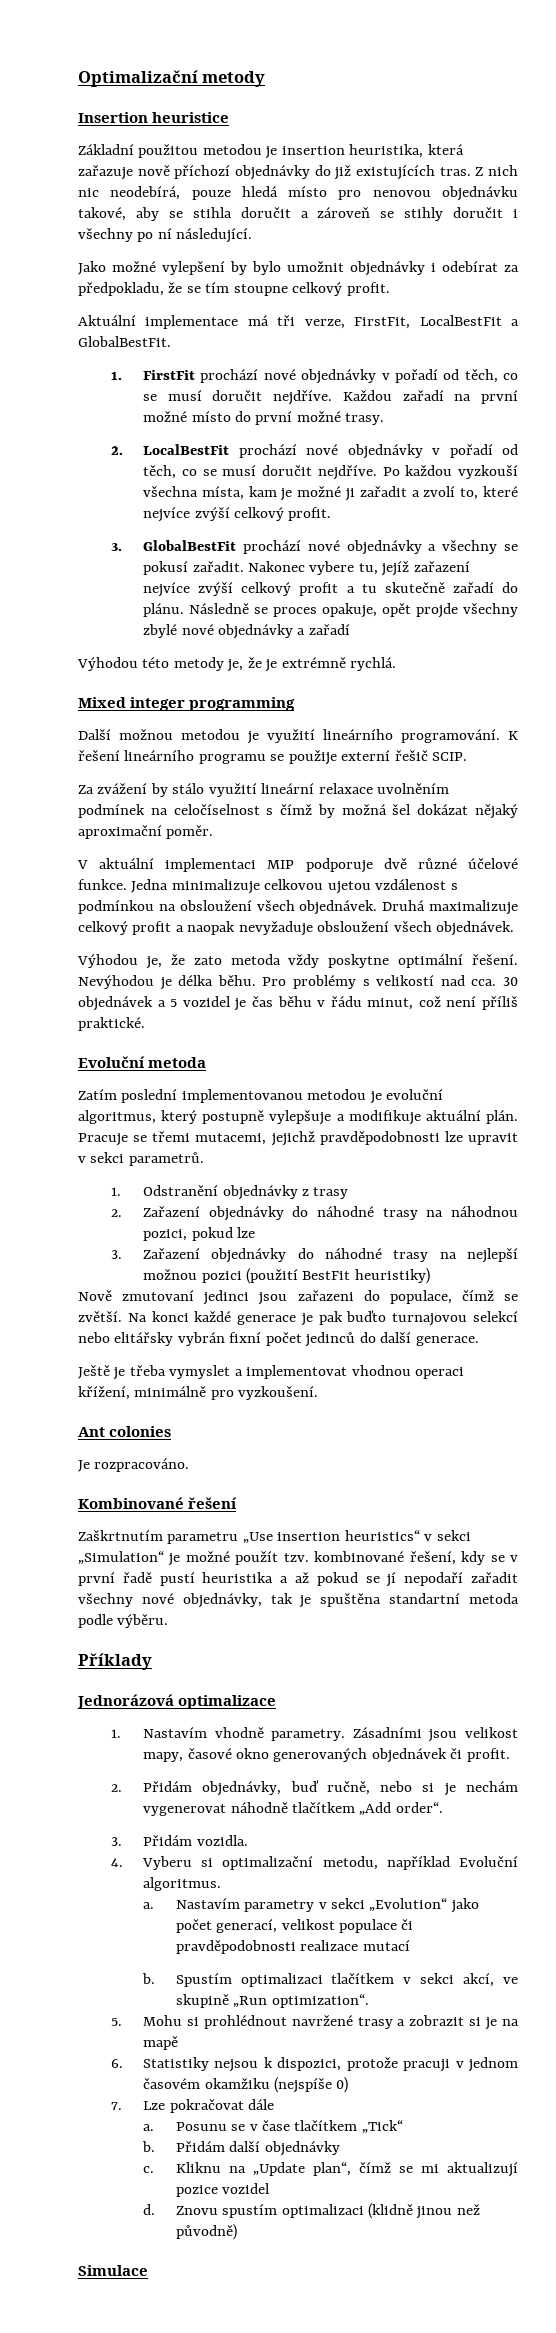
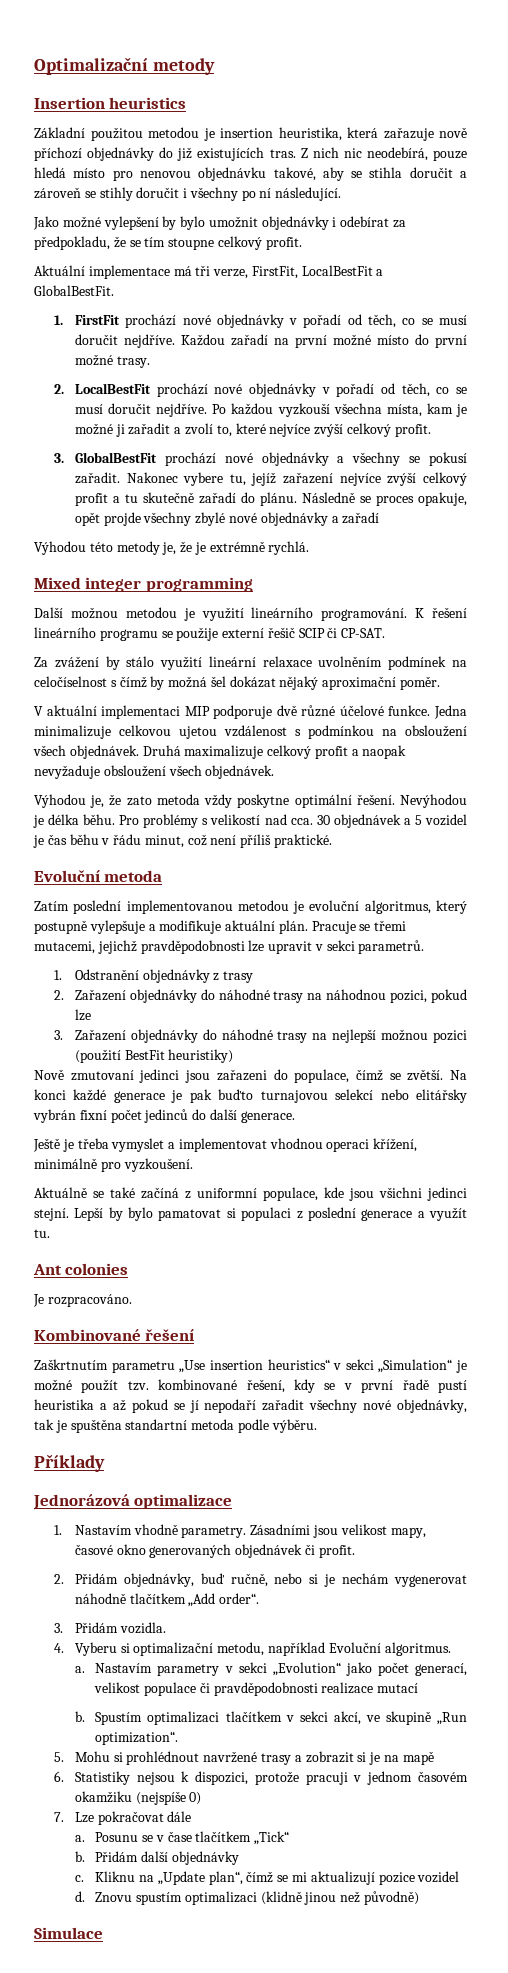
[152,112,230,123] heuristice -> [109,97,187,109] heuristics
[432,752,468,761] SCIP. -> [298,627,386,638] SCIP či CP-SAT.
(319, 1393) none -> [34,1187,467,1201] [34,1207,468,1221] [34,1229,50,1238] // Aktuálně se také začíná z uniformní populace, kde jsou všichni jedinci stejní. Lepší by bylo pamatovat si populaci z poslední generace a využít tu.

